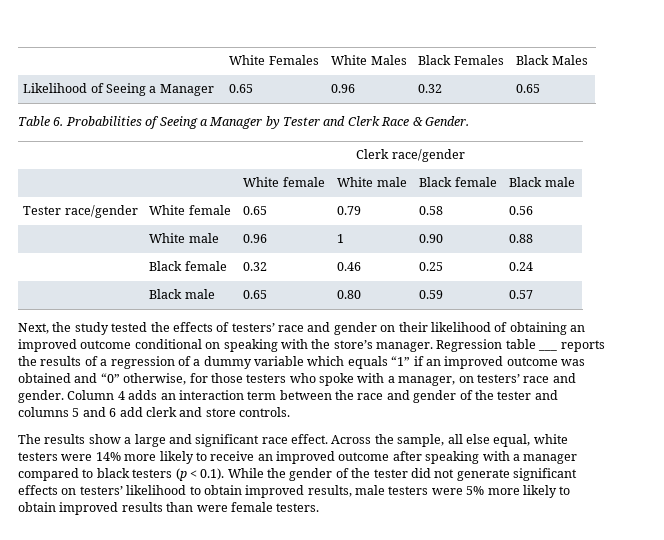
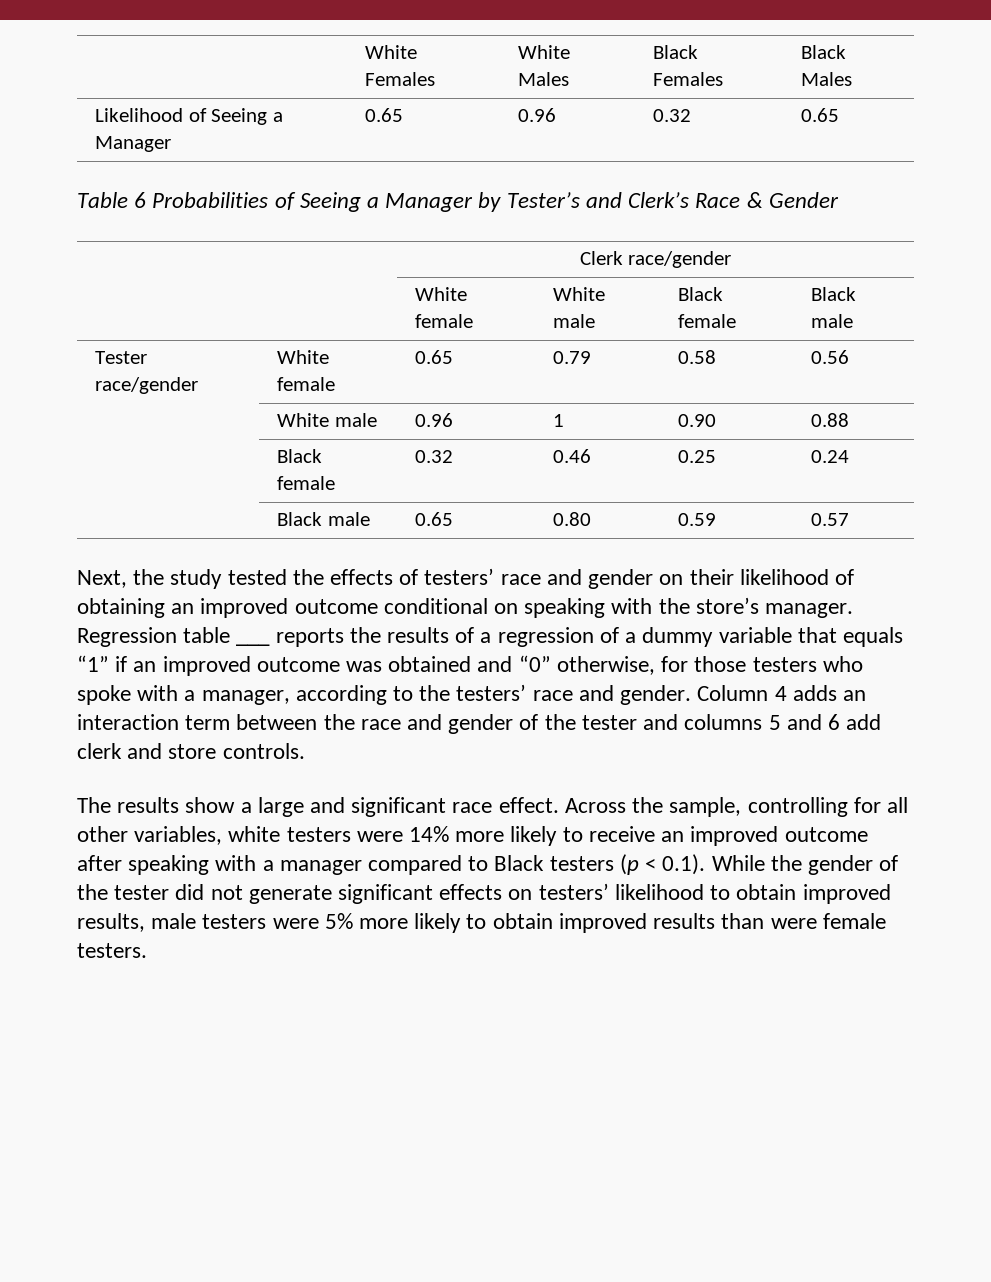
[53,117,64,126] 6. -> [134,192,147,208] 6
[283,116,380,126] Tester and Clerk -> [506,192,690,208] Tester’s and Clerk’s
[424,116,469,126] Gender. -> [768,192,839,208] Gender
[307,356,345,366] which -> [797,627,837,643] that
[458,376,474,383] on -> [295,685,451,705] according to the
[447,434,531,447] all else equal, -> [747,797,908,817] [77,826,223,845] controlling for all other variables,
[96,468,130,478] black -> [494,855,545,871] Black

